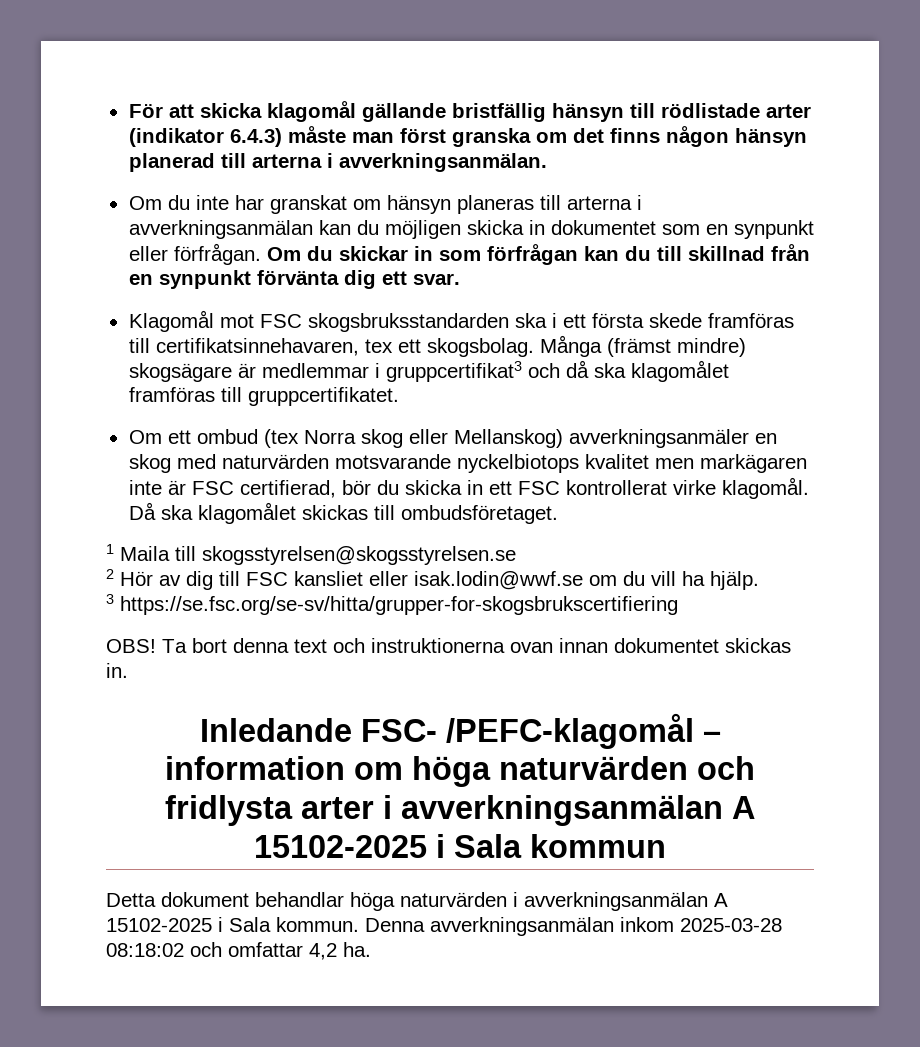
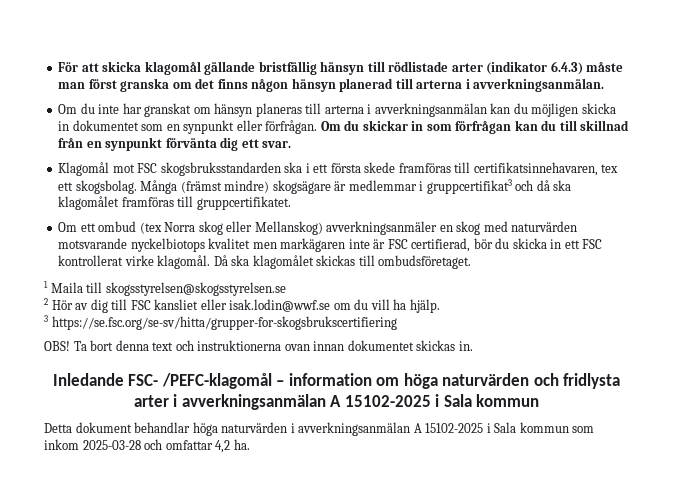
[276,917,614,936] kommun. Denna avverkningsanmälan -> [519,422,595,433] kommun som
[106,943,184,957] 08:18:02 -> (141, 445) none

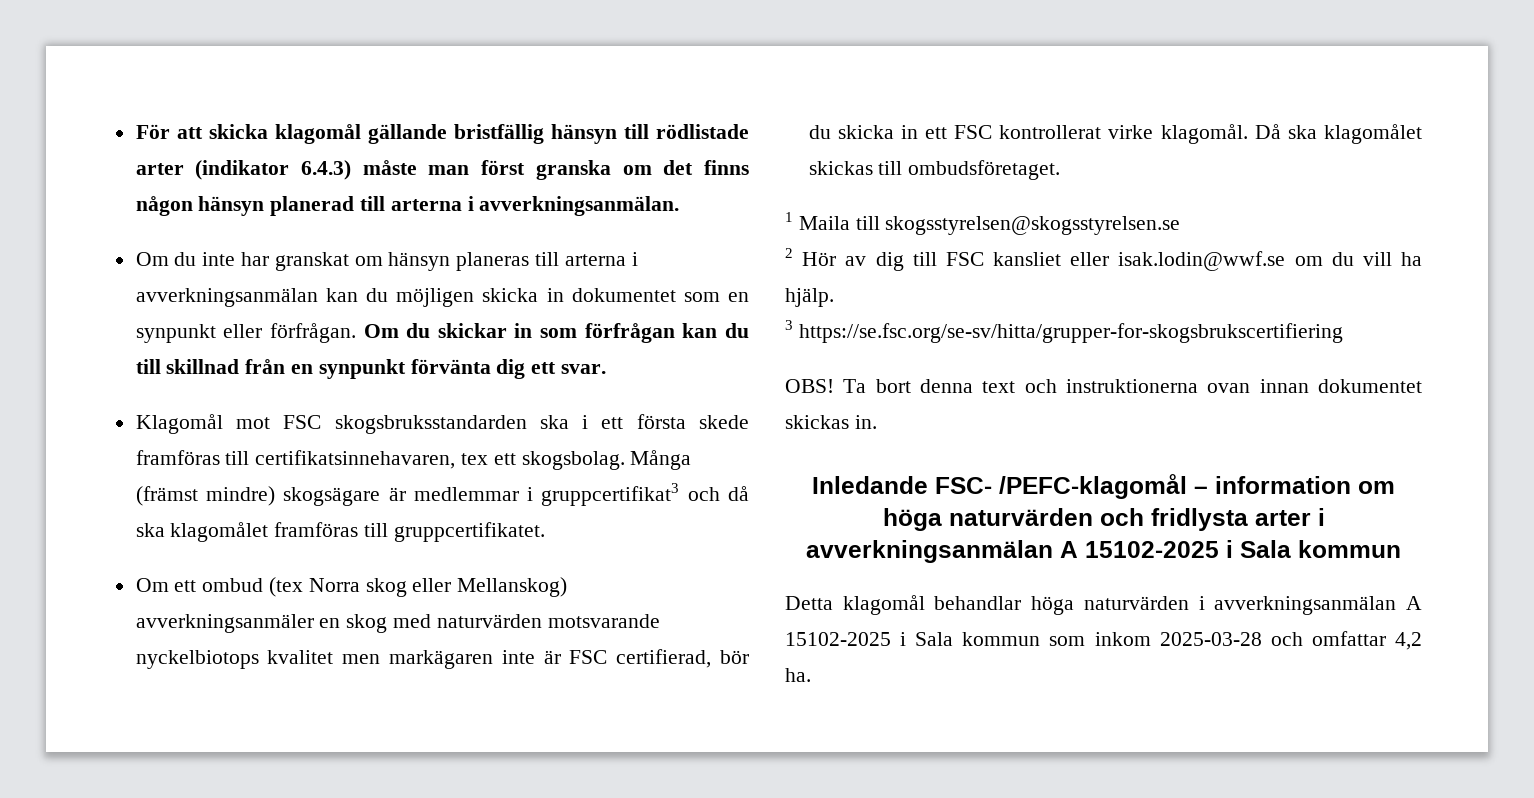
[75,422,132,433] dokument -> [842,595,925,615] klagomål

